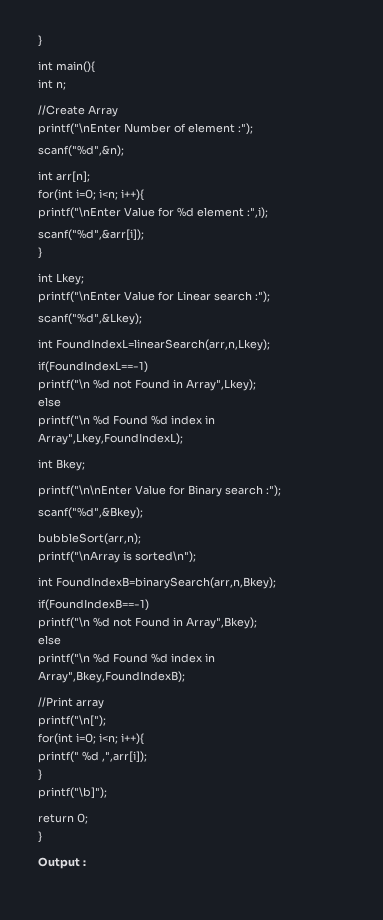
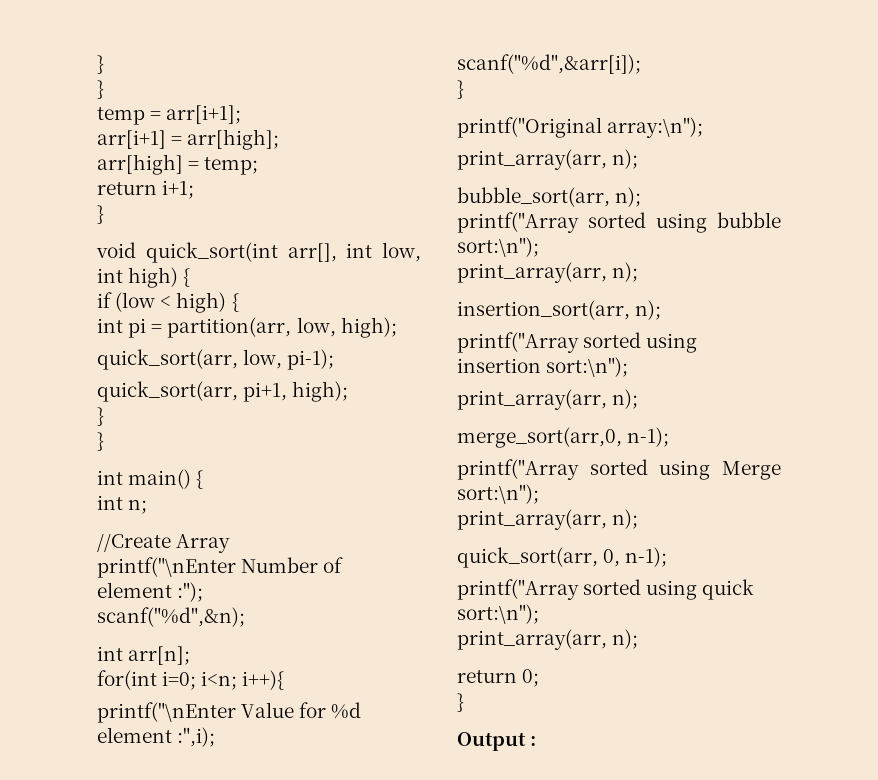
[38,35,42,47] [38,61,95,73] } // int main(){ -> [97,55,104,74] [97,80,104,99] [97,105,242,125] [97,129,280,150] [97,154,259,175] [97,180,195,199] [97,205,104,224] [96,242,421,263] [97,267,191,288] [97,292,239,313] [97,317,397,338] [97,349,335,370] [97,381,349,402] [97,407,104,426] [97,432,104,451] [97,469,204,489] } // } // temp = arr[i+1]; // arr[i+1] = arr[high]; // arr[high] = temp; // return i+1; // } // void quick_sort(int arr[], int low, int high) { // if (low < high) { // int pi = partition(arr, low, high); // quick_sort(arr, low, pi-1); // quick_sort(arr, pi+1, high); // } // } // int main() {
[38,273,84,285] [38,291,270,303] [38,313,142,325] [38,339,270,351] [38,361,148,373] [38,379,256,391] [38,397,61,407] [38,415,215,427] [38,433,183,445] [38,459,85,471] [38,485,281,497] [38,507,143,519] [38,533,141,545] [38,551,196,563] [38,577,276,589] [38,599,149,611] [38,617,257,629] [38,635,61,645] [38,653,215,665] [38,671,185,683] [38,697,104,709] [38,715,106,727] [38,733,144,745] [38,751,147,763] [38,769,42,781] [38,787,107,799] int Lkey; // printf("\nEnter Value for Linear search :"); // scanf("%d",&Lkey); // int FoundIndexL=linearSearch(arr,n,Lkey); // if(FoundIndexL==-1) // printf("\n %d not Found in Array",Lkey); // else // printf("\n %d Found %d index in Array",Lkey,FoundIndexL); // int Bkey; // printf("\n\nEnter Value for Binary search :"); // scanf("%d",&Bkey); // bubbleSort(arr,n); // printf("\nArray is sorted\n"); // int FoundIndexB=binarySearch(arr,n,Bkey); // if(FoundIndexB==-1) // printf("\n %d not Found in Array",Bkey); // else // printf("\n %d Found %d index in Array",Bkey,FoundIndexB); // //Print array // printf("\n["); // for(int i=0; i<n; i++){ // printf(" %d ,",arr[i]); // } // printf("\b]"); -> [457,117,704,138] [457,149,639,170] [457,187,642,207] [457,212,781,233] [457,237,539,257] [457,262,639,283] [457,300,662,320] [457,332,698,353] [457,357,629,377] [457,389,639,410] [457,427,670,448] [457,459,781,480] [457,484,539,504] [457,509,639,530] [457,547,668,568] [457,579,755,600] [457,604,539,624] [457,629,639,650] printf("Original array:\n"); // print_array(arr, n); // bubble_sort(arr, n); // printf("Array sorted using bubble sort:\n"); // print_array(arr, n); // insertion_sort(arr, n); // printf("Array sorted using insertion sort:\n"); // print_array(arr, n); // merge_sort(arr,0, n-1); // printf("Array sorted using Merge sort:\n"); // print_array(arr, n); // quick_sort(arr, 0, n-1); // printf("Array sorted using quick sort:\n"); // print_array(arr, n);

